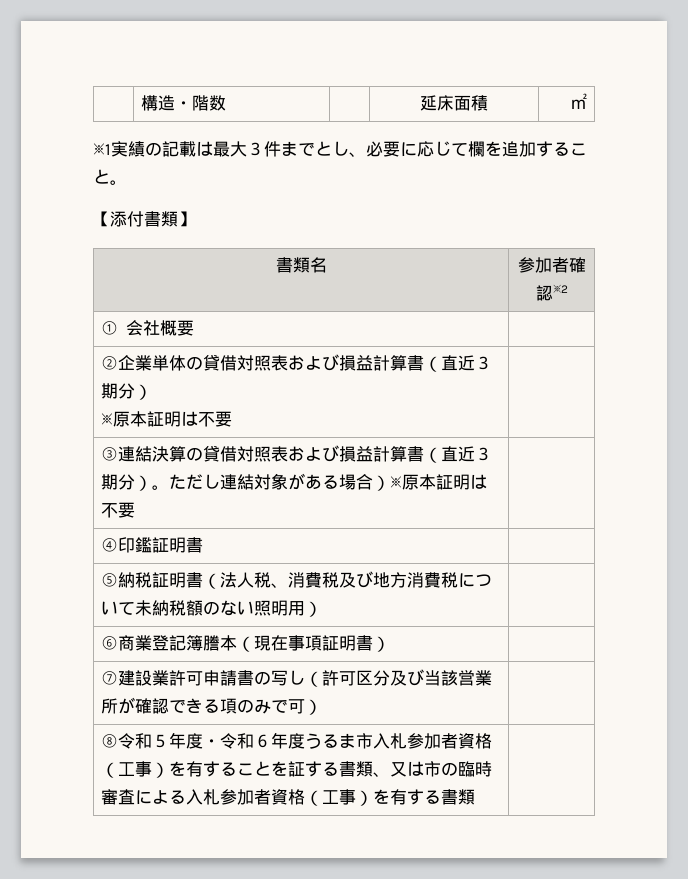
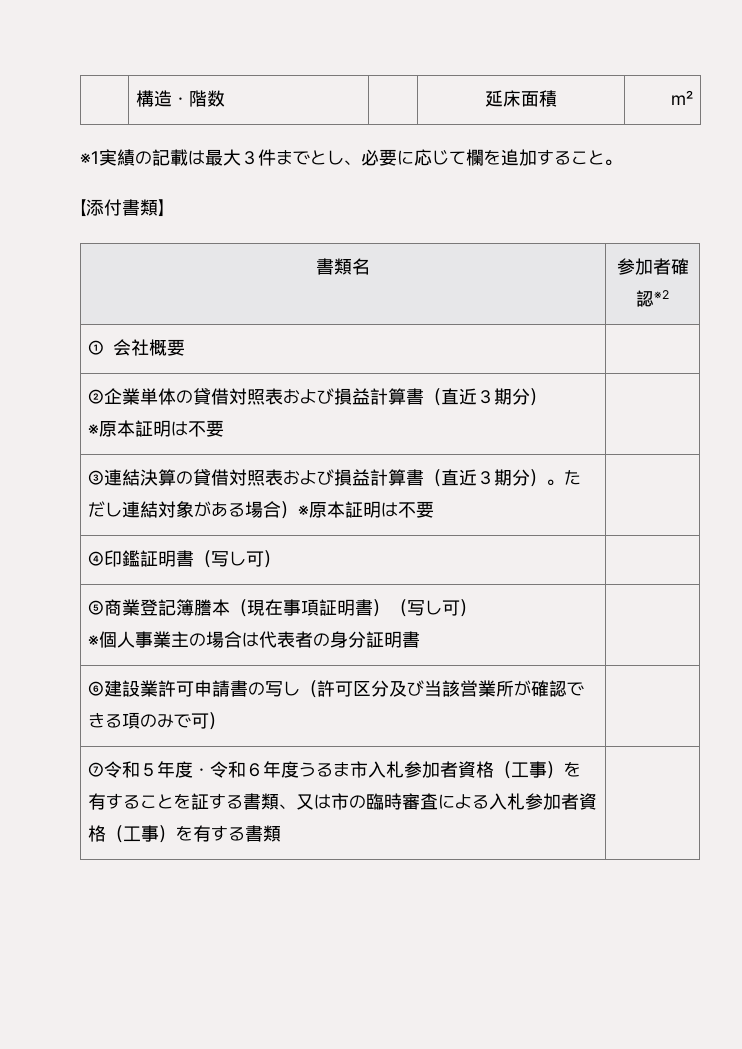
[100,571,492,589] [100,600,322,617] [100,636,118,650] | // ⑤納税証明書（法人税、消費税及び地方消費税について未納税額のない照明用） | // ⑥ -> [194,550,282,568] [88,600,105,615] （写し可） | // ⑤
[100,671,118,685] | // ⑦ -> [390,599,478,617] [88,631,421,648] [88,681,105,696] （写し可） // ※個人事業主の場合は代表者の身分証明書 | // ⑥
[100,734,118,748] ⑧ -> [88,762,105,777] ⑦

